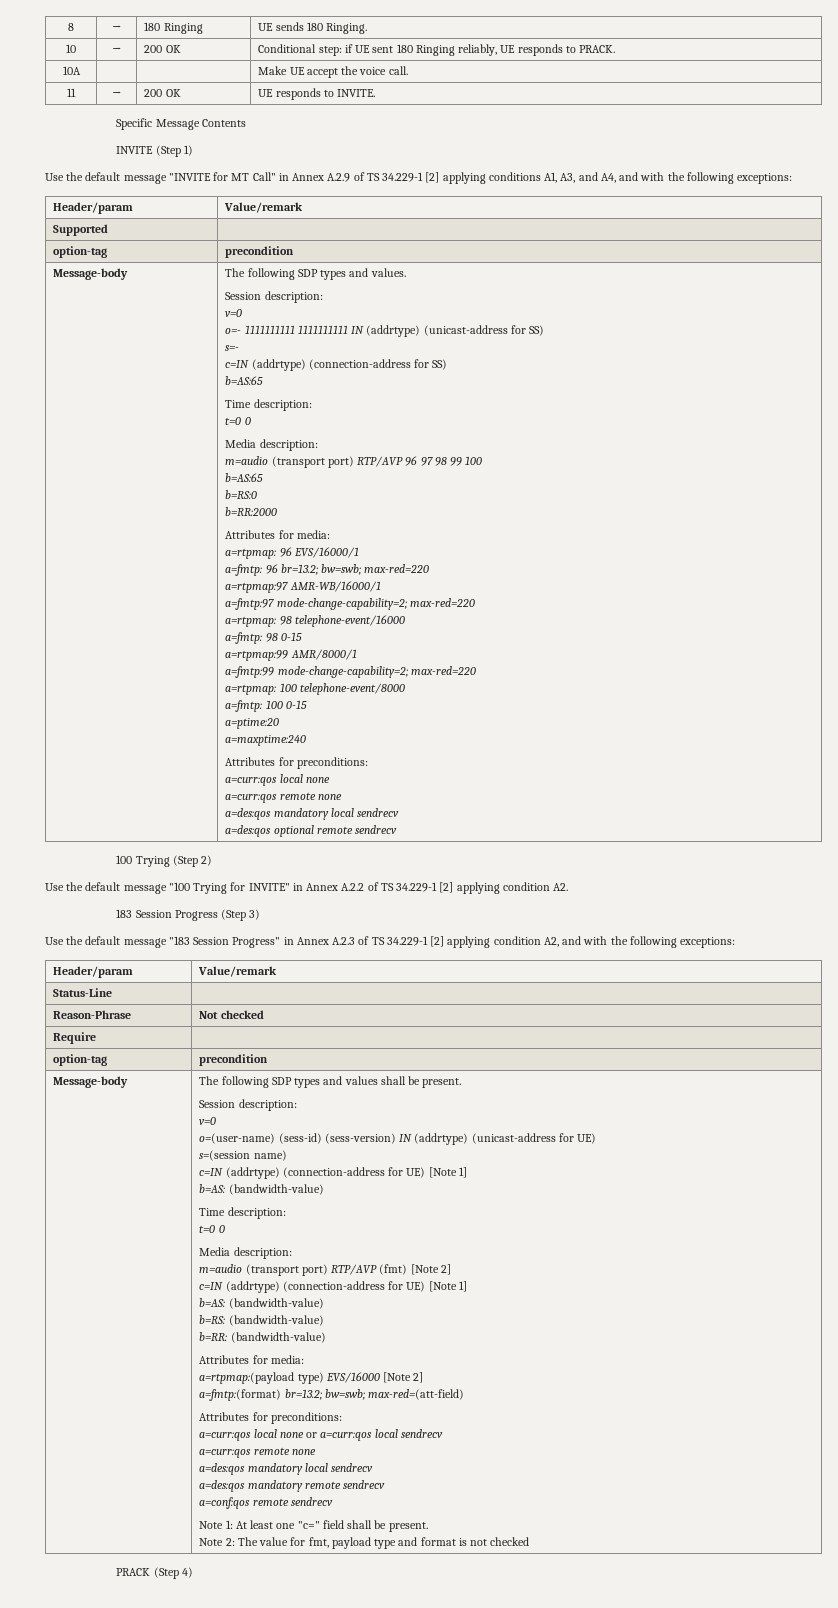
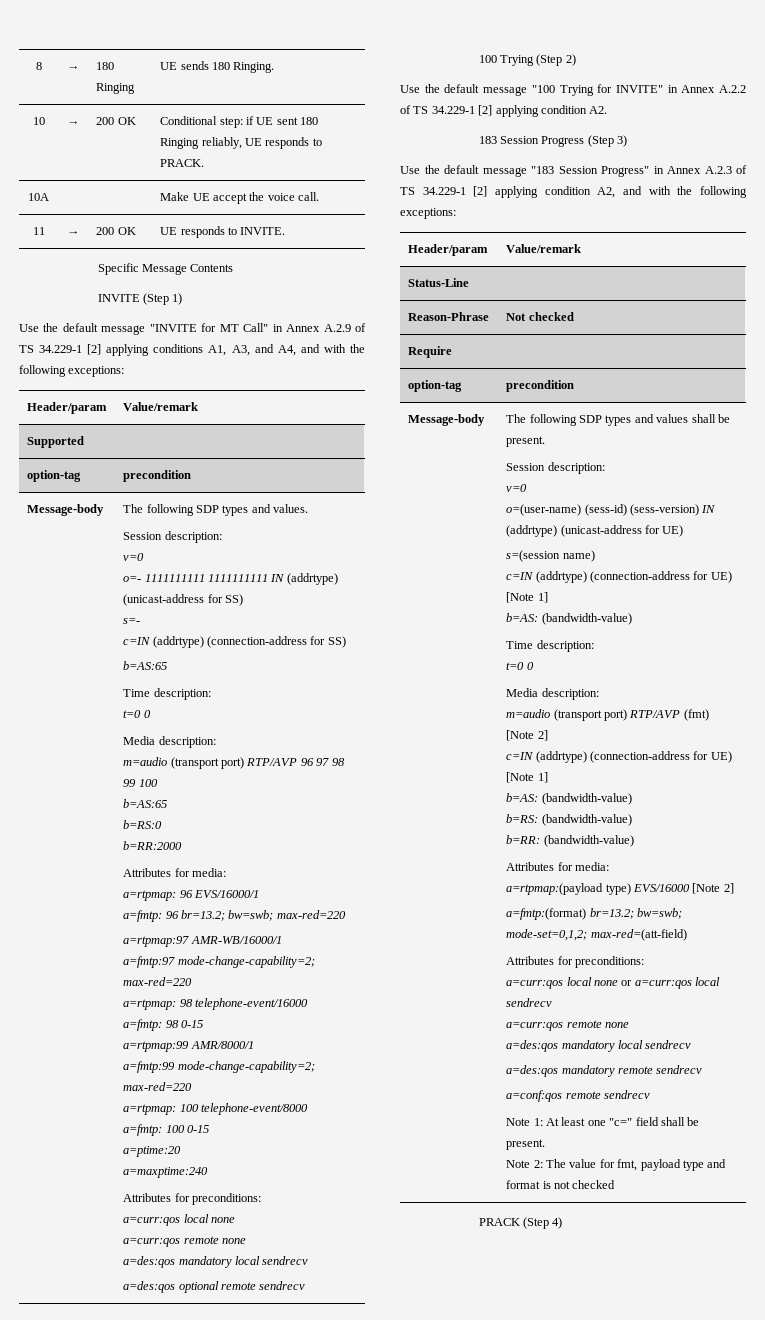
(365, 1394) none -> [506,929,588,941] mode-set=0,1,2;

